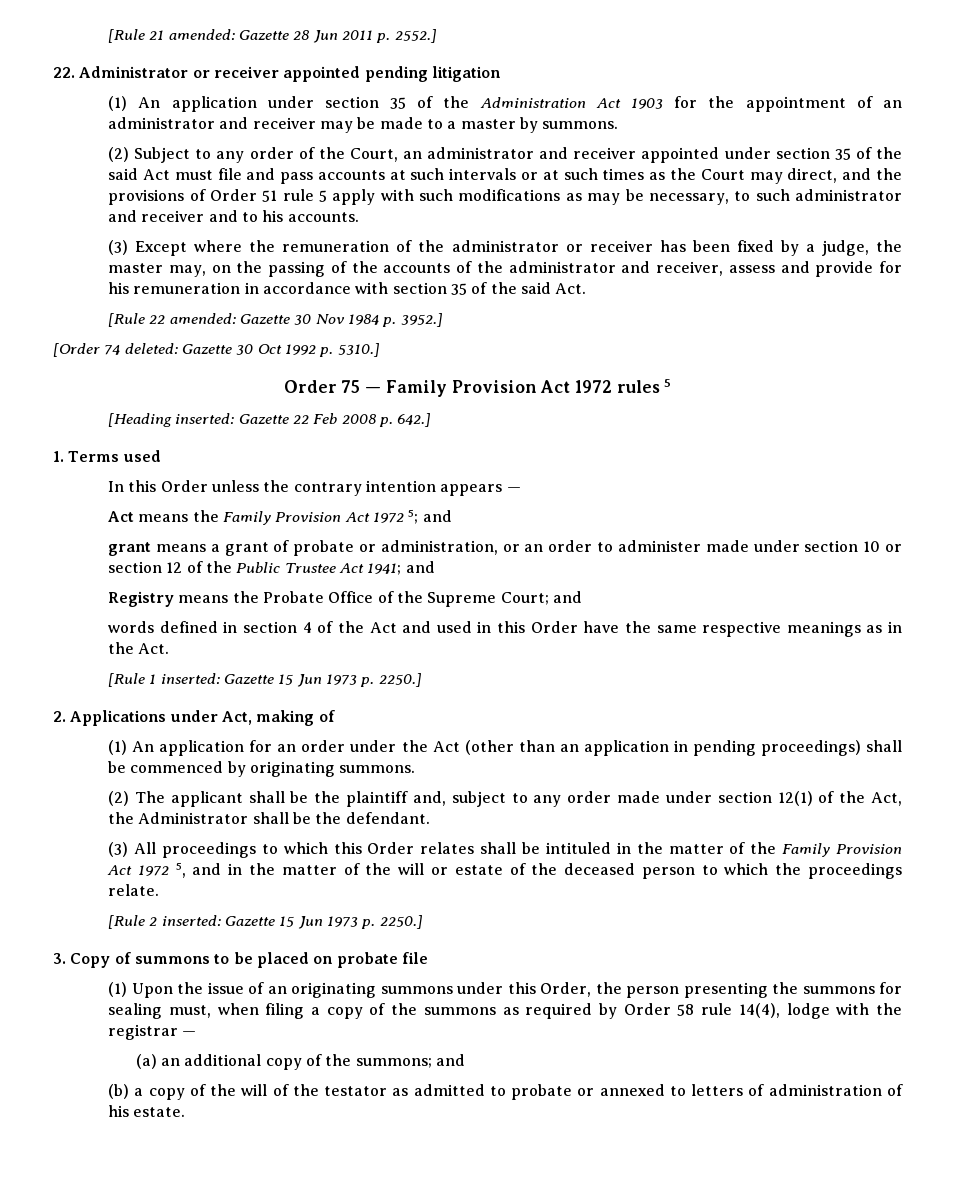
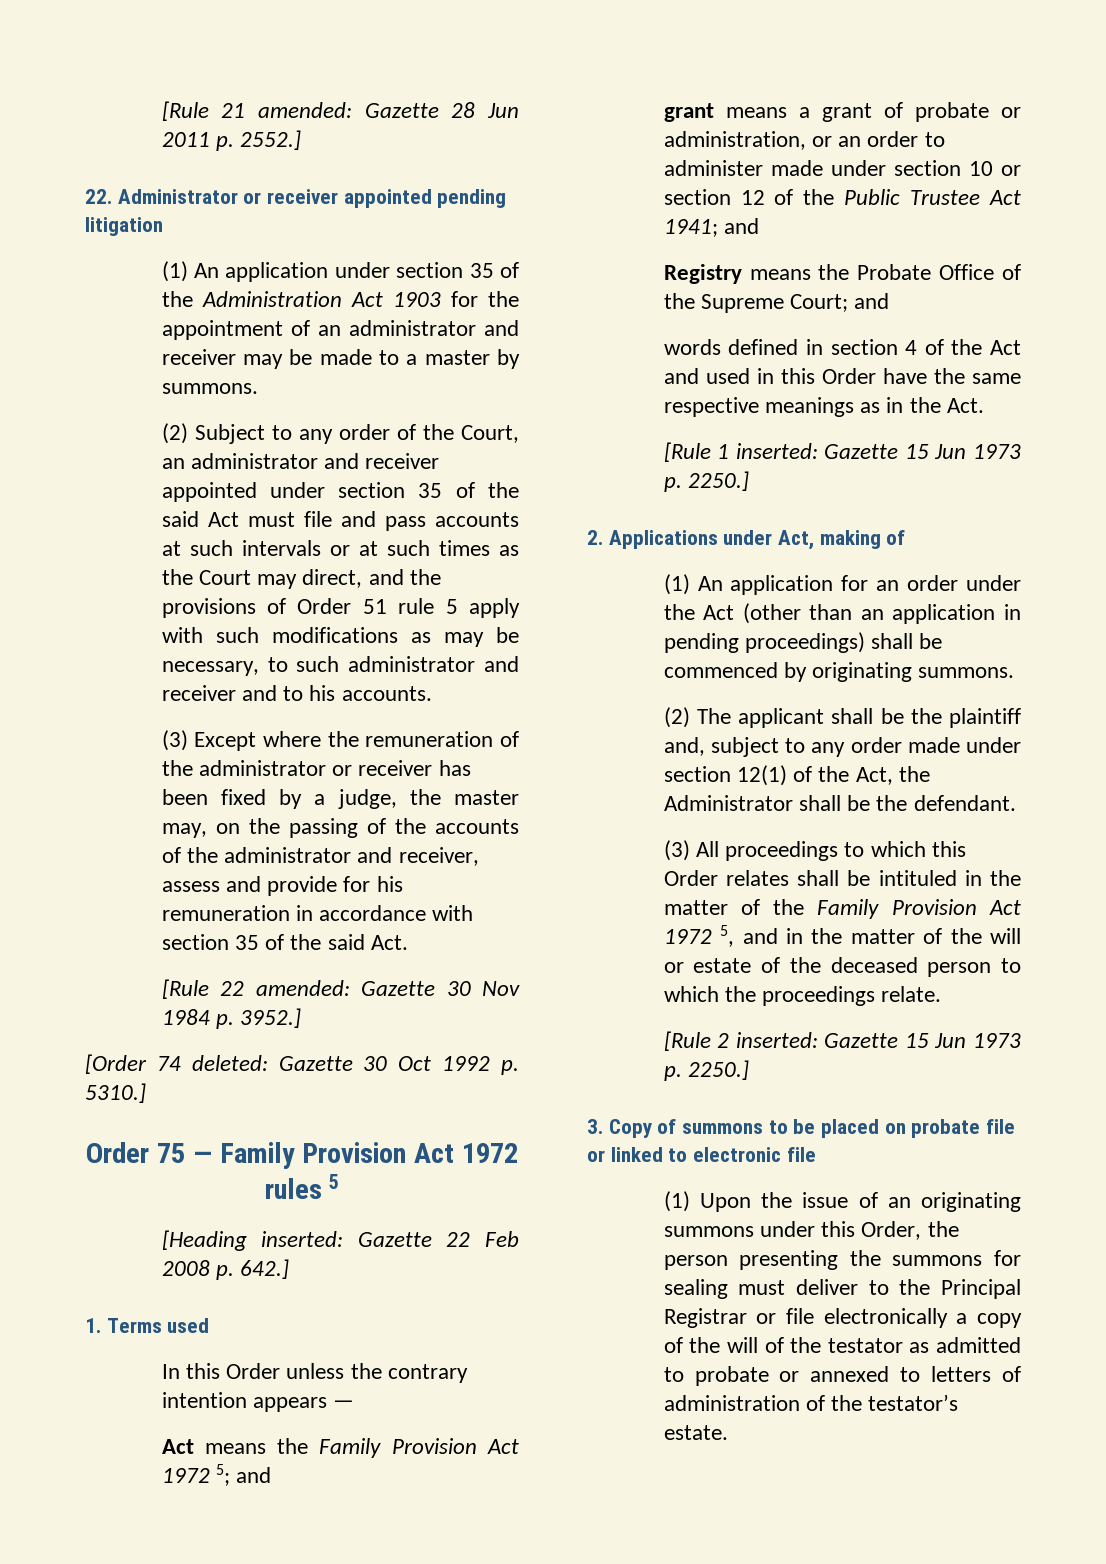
(428, 958) none -> [587,1147,816,1162] or linked to electronic file
[168,1003,902,1019] [108,1024,197,1040] [135,1054,465,1070] [108,1084,130,1099] must, when filing a copy of the summons as required by Order 58 rule 14(4), lodge with the registrar — // (a) an additional copy of the summons; and // (b) -> [738,1279,1021,1299] [663,1308,948,1328] must deliver to the Principal Registrar or file electronically
[108,1105,130,1117] his -> [831,1394,959,1411] the testator’s

